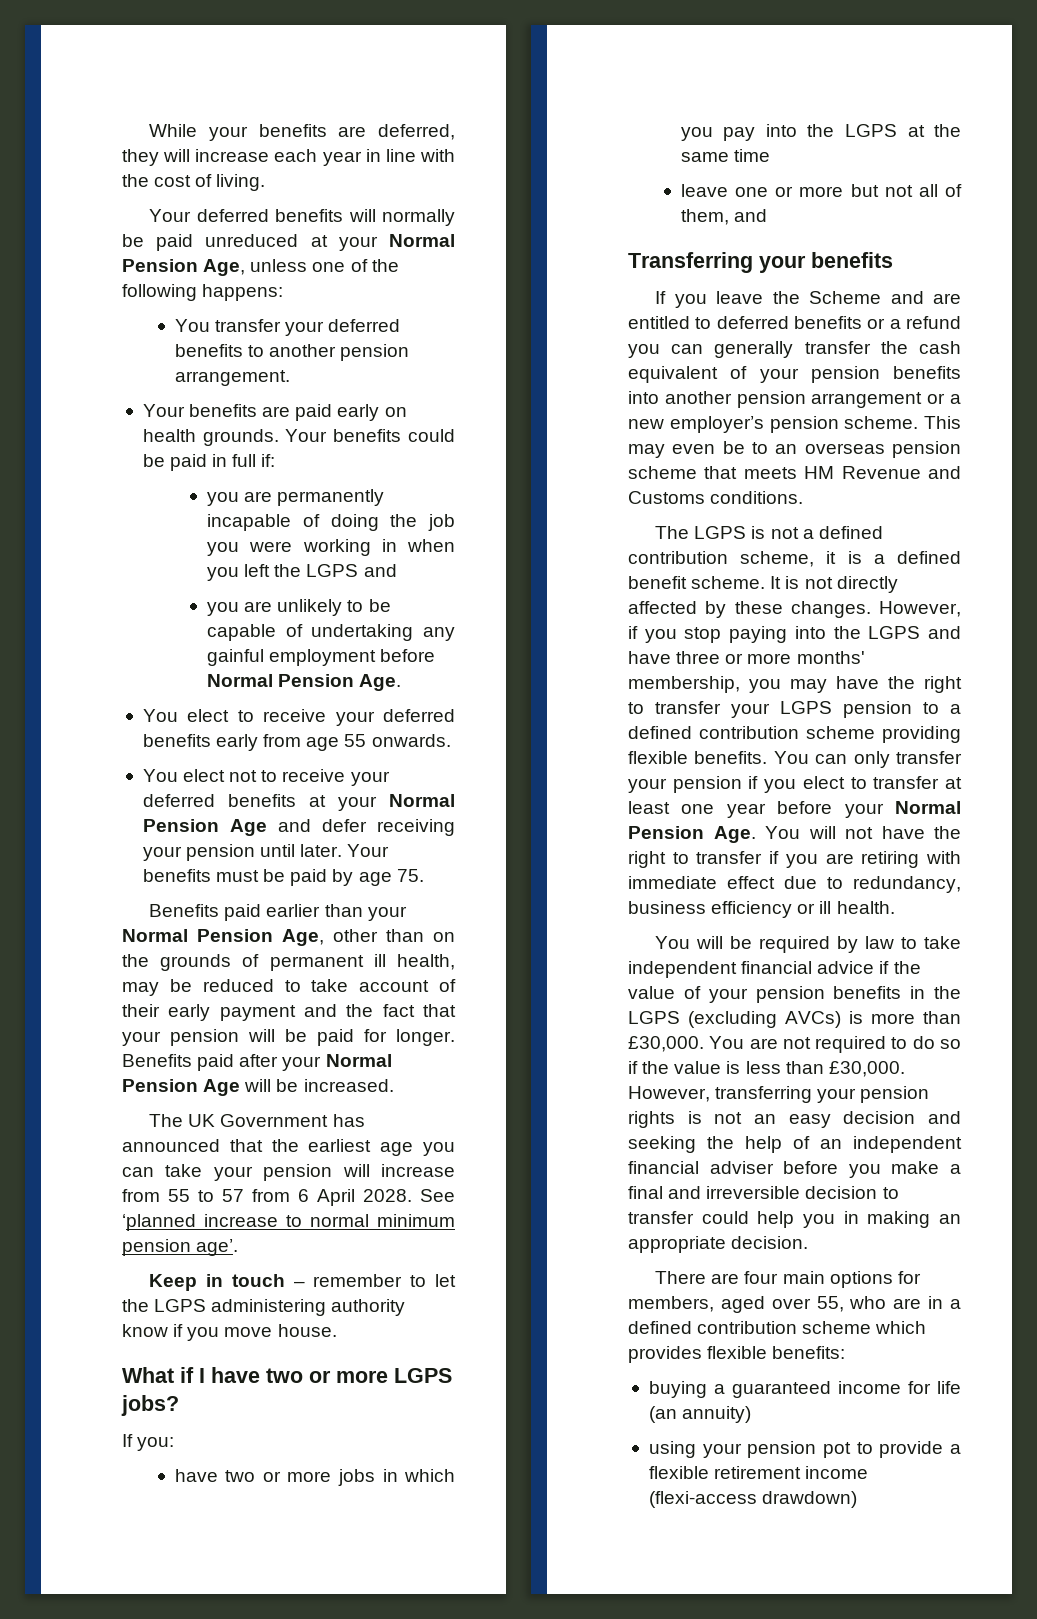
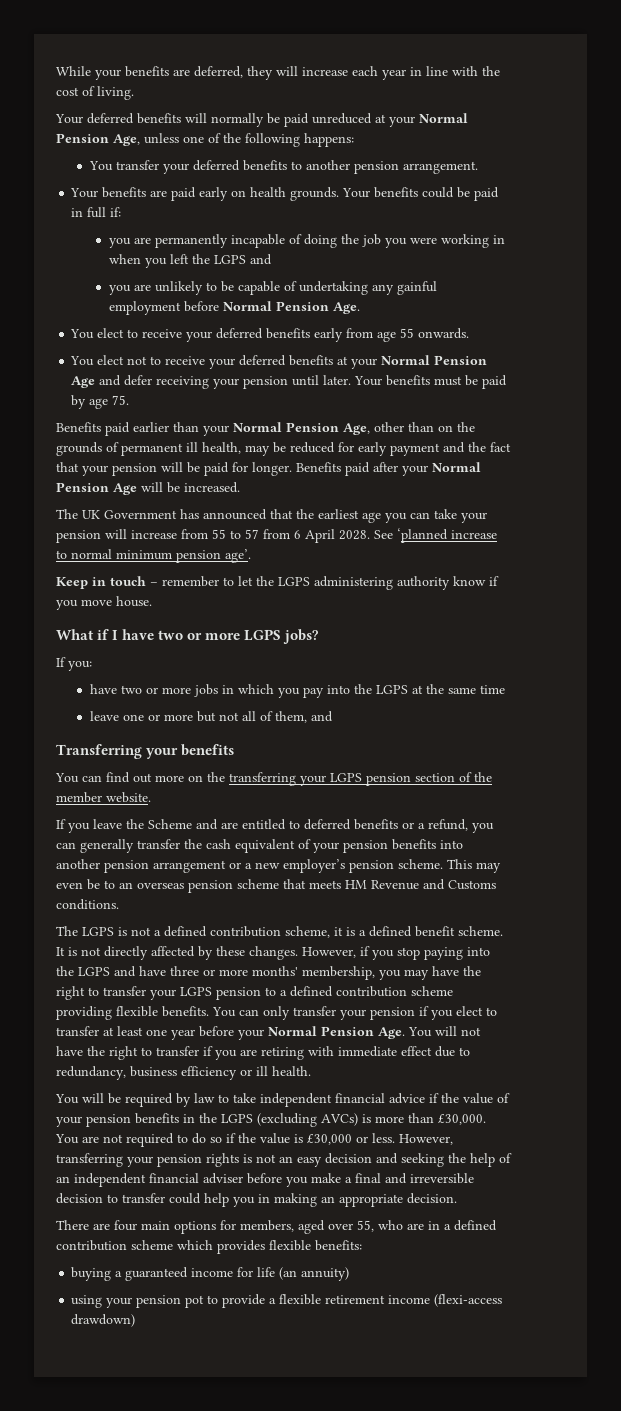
[284,979,457,992] [122,1004,160,1017] to take account of their -> [338,442,354,452] for
(893, 260) none -> [55,772,492,786] [56,792,151,803] // You can find out more on the transferring your LGPS pension section of the member website.
[906,316,961,329] refund -> [428,819,468,831] refund,
[745,1061,905,1077] less than £30,000. -> [307,1133,395,1145] £30,000 or less.

